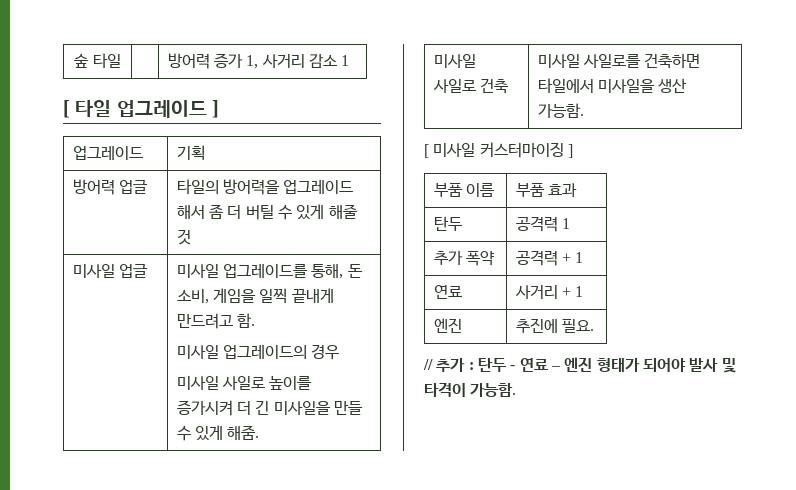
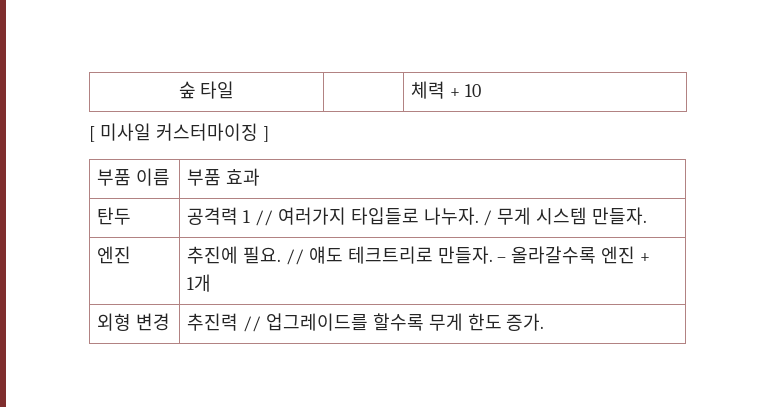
[167,53,350,69] [63,100,220,118] [72,146,143,160] [176,145,205,160] [72,179,149,195] [176,179,354,195] [176,204,358,220] [176,229,191,245] [72,264,149,278] [176,264,363,279] [176,288,334,304] [176,313,256,329] [176,344,340,360] [176,376,313,390] [176,400,364,416] [176,425,260,441] [433,54,476,68] [432,78,510,94] [537,53,701,69] [537,78,688,93] [537,103,584,118] 방어력 증가 1, 사거리 감소 1 // [ 타일 업그레이드 ] // 업그레이드 | 기획 // 방어력 업글 | 타일의 방어력을 업그레이드 해서 좀 더 버틸 수 있게 해줄 것 // 미사일 업글 | 미사일 업그레이드를 통해, 돈 소비, 게임을 일찍 끝내게 만드려고 함. // 미사일 업그레이드의 경우 // 미사일 사일로 높이를 증가시켜 더 긴 미사일을 만들 수 있게 해줌. // 미사일 사일로 건축 | 미사일 사일로를 건축하면 타일에서 미사일을 생산 가능함. -> [411,81,482,99] 체력 + 10
[433,251,496,266] [515,250,584,266] [433,285,462,299] [514,285,584,299] [433,318,462,333] [515,318,595,333] [423,357,736,373] [424,382,517,397] // 추가 폭약 | 공격력 + 1 // 연료 | 사거리 + 1 // 엔진 | 추진에 필요. // // 추가 : 탄두 - 연료 – 엔진 형태가 되어야 발사 및 타격이 가능함. -> [255,207,648,226] [97,246,132,264] [187,246,651,265] [187,274,212,292] [97,313,171,331] [187,313,545,332] // 여러가지 타입들로 나누자. / 무게 시스템 만들자. // 엔진 | 추진에 필요. // 얘도 테크트리로 만들자. – 올라갈수록 엔진 + 1개 // 외형 변경 | 추진력 // 업그레이드를 할수록 무게 한도 증가.

